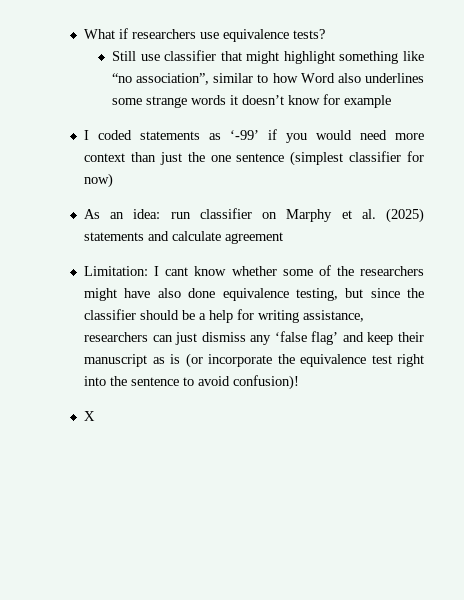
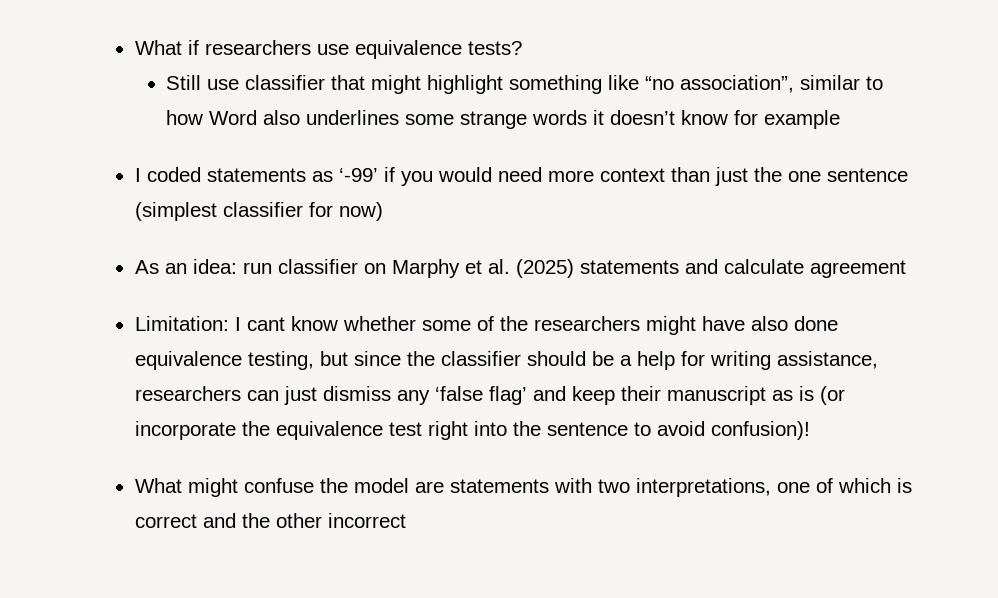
[84,411,96,421] X -> [134,478,912,497] [134,513,406,528] What might confuse the model are statements with two interpretations, one of which is correct and the other incorrect

